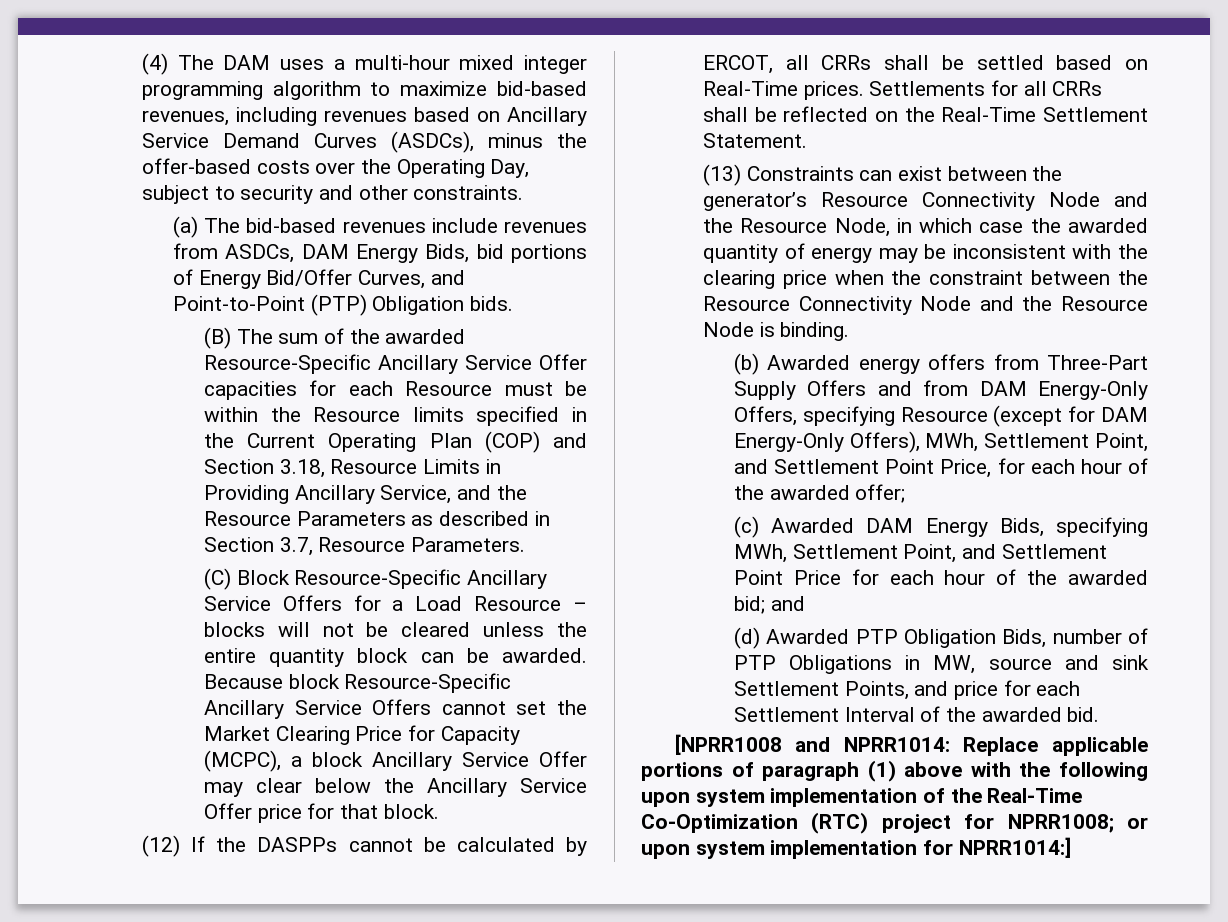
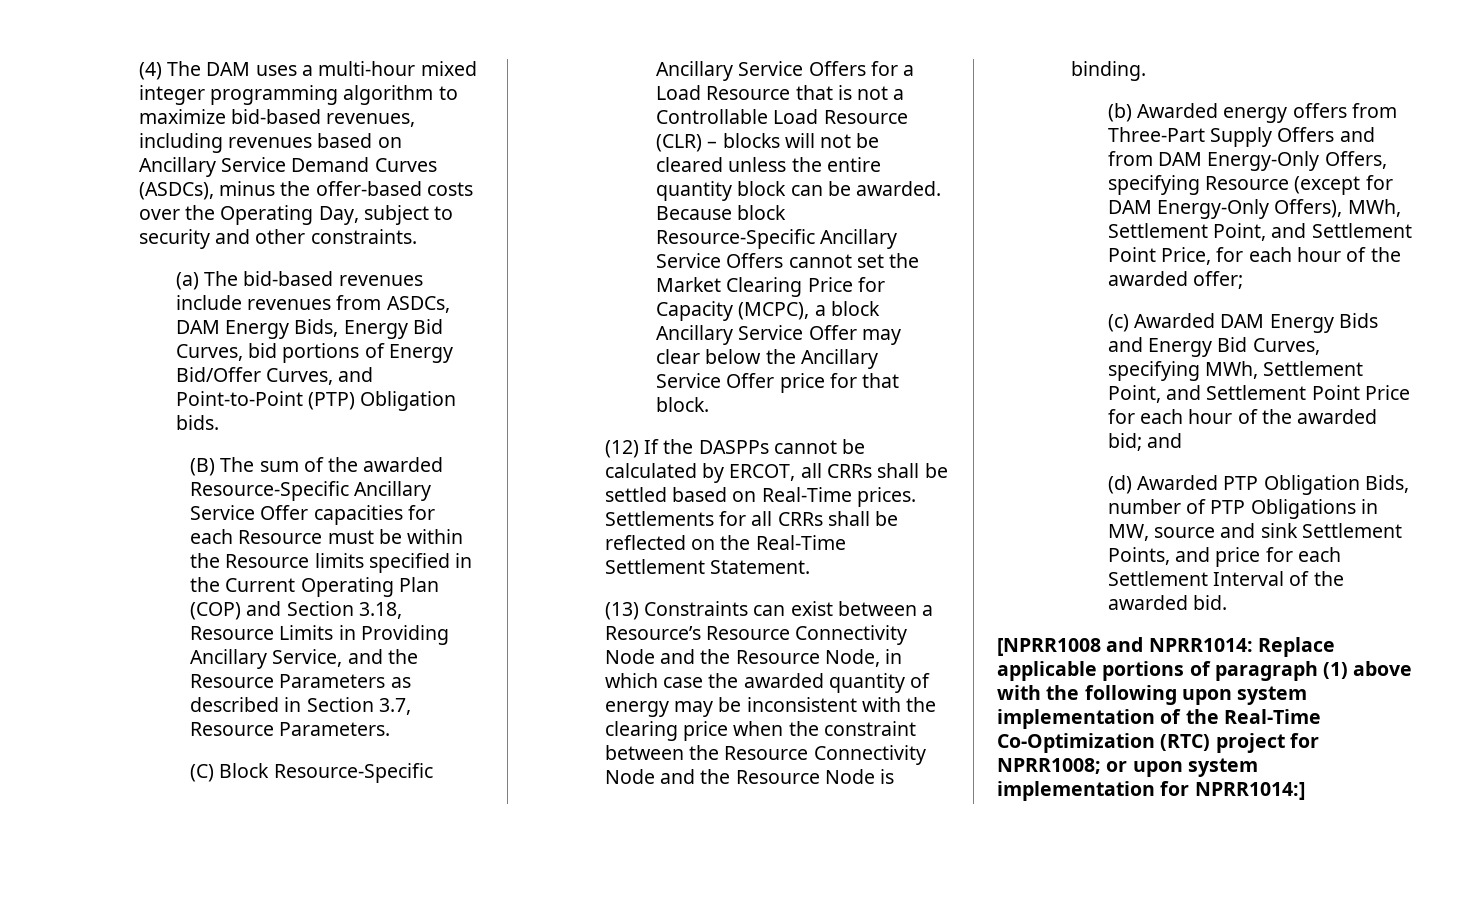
(470, 253) none -> [343,319,444,339] [175,344,243,361] Energy Bid Curves,
(562, 603) none -> [795,85,905,100] [656,109,908,124] [656,134,703,152] that is not a Controllable Load Resource (CLR)
[1032,166,1063,181] [702,192,807,211] the generator’s -> [922,605,934,616] [604,626,701,640] a Resource’s
[999,518,1044,537] Bids, -> [1339,313,1379,328] [1107,337,1320,357] Bids and Energy Bid Curves,

